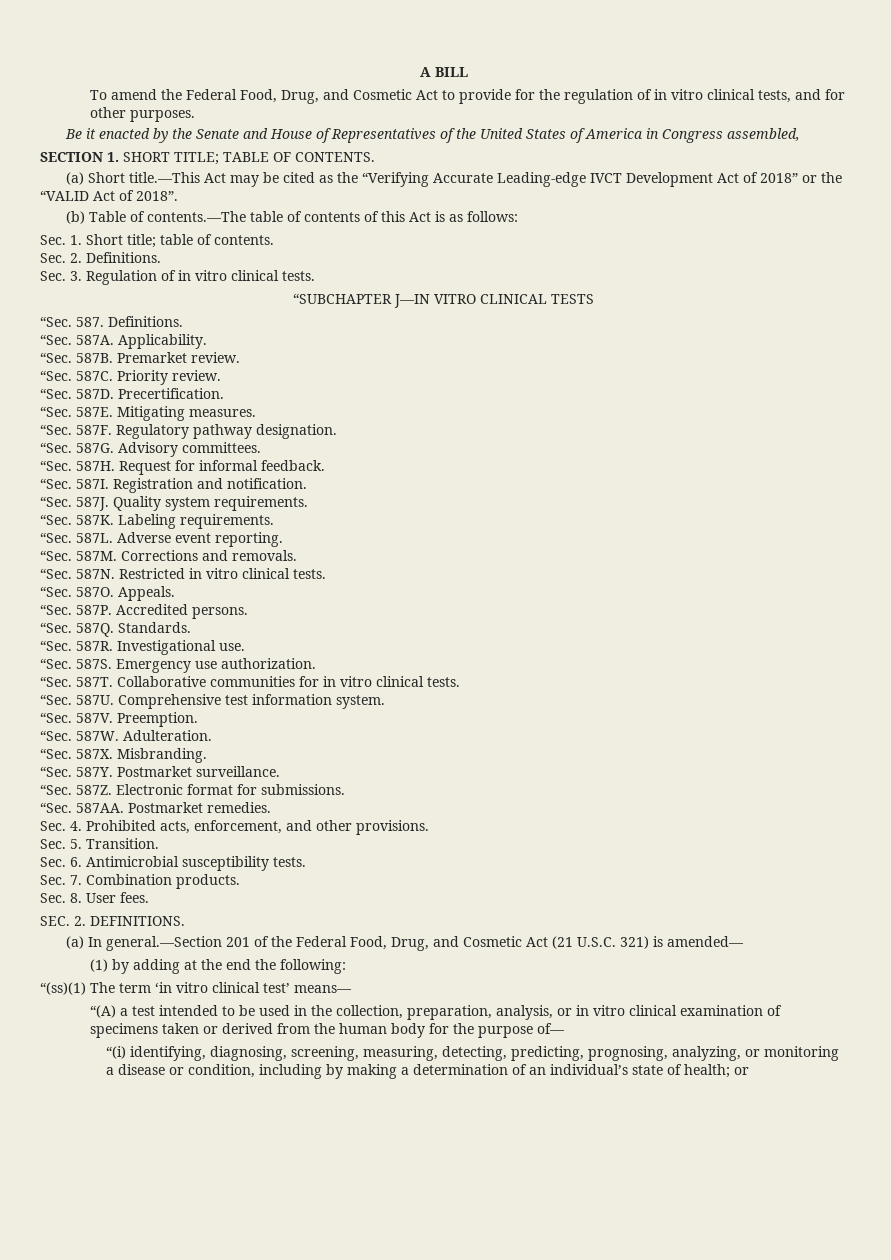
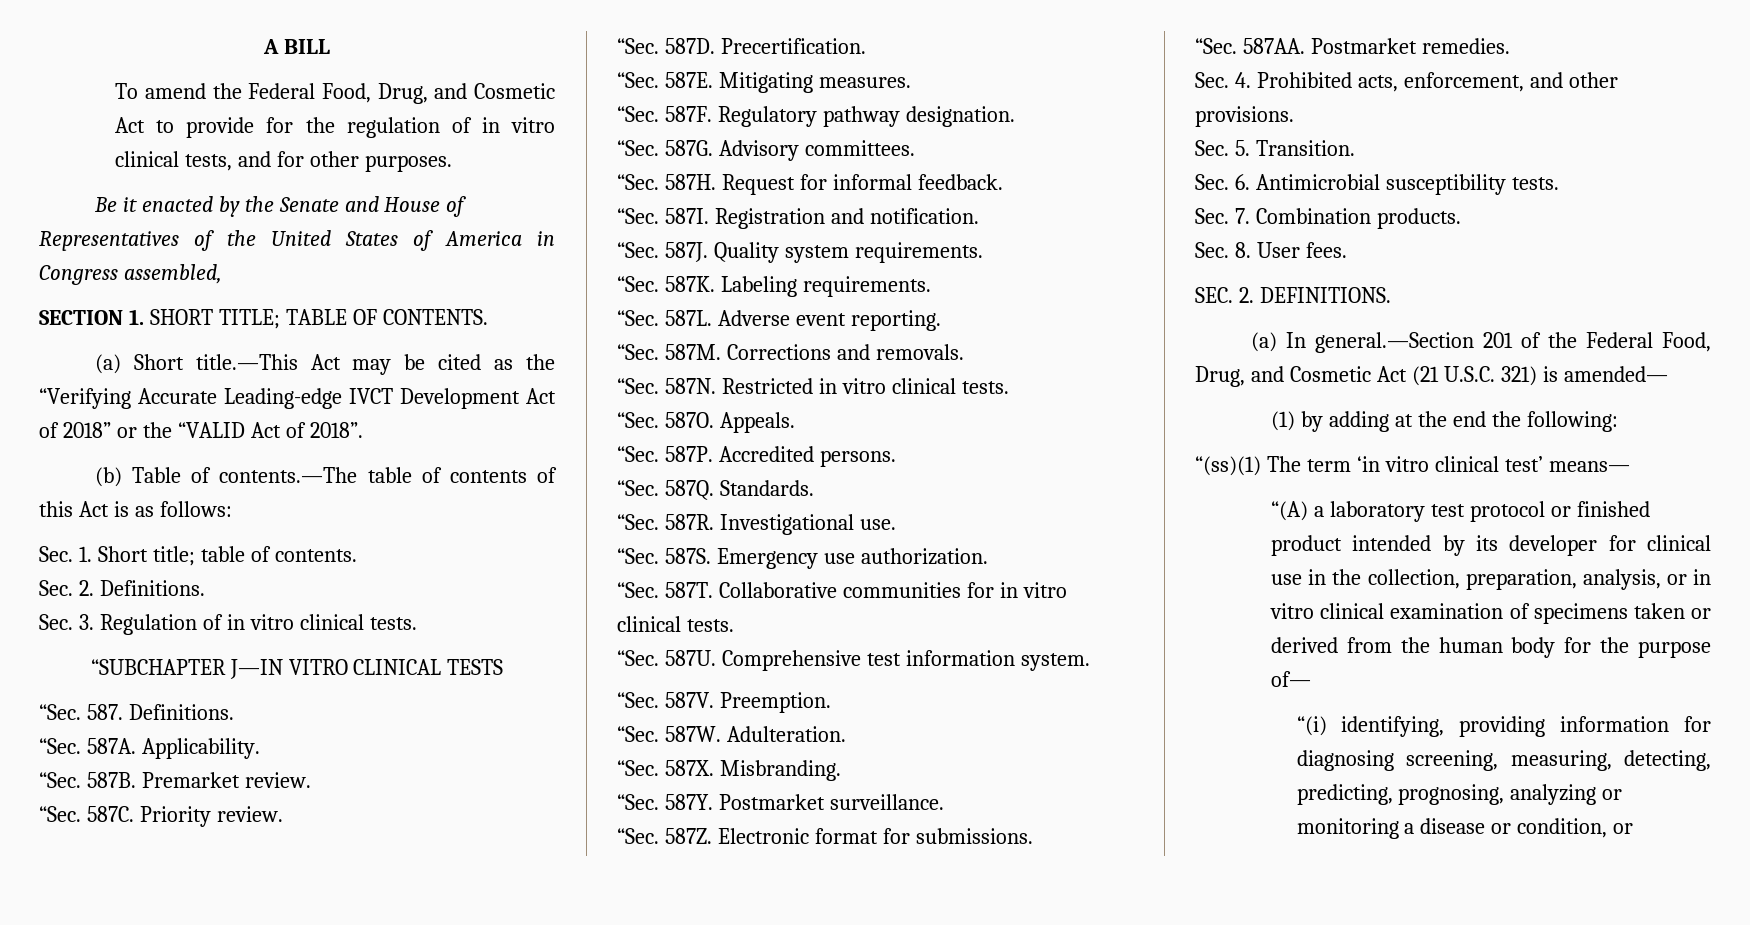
[131,1005,290,1016] test intended to be used -> [1329,501,1650,522] [1271,535,1711,556] [1271,574,1303,585] laboratory test protocol or finished product intended by its developer for clinical use
[210,1046,288,1061] diagnosing, -> [1459,716,1711,737] [1296,750,1394,771] providing information for diagnosing
[672,1046,742,1061] analyzing, -> [1510,784,1597,805] analyzing
[259,1064,731,1079] including by making a determination of an individual’s state of health; -> (1608, 828) none

